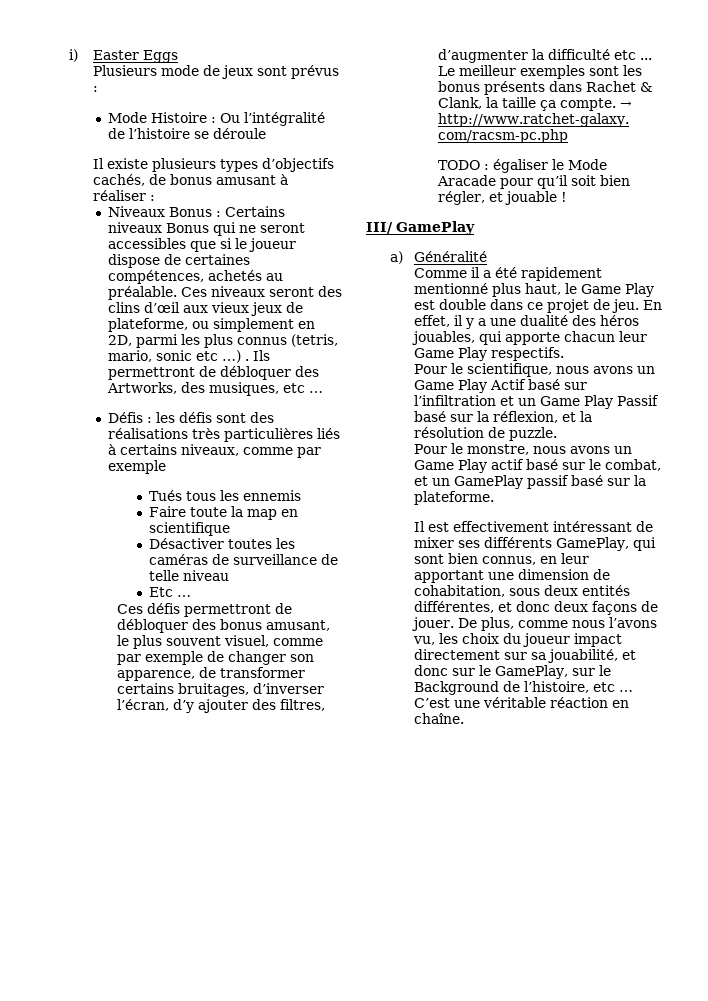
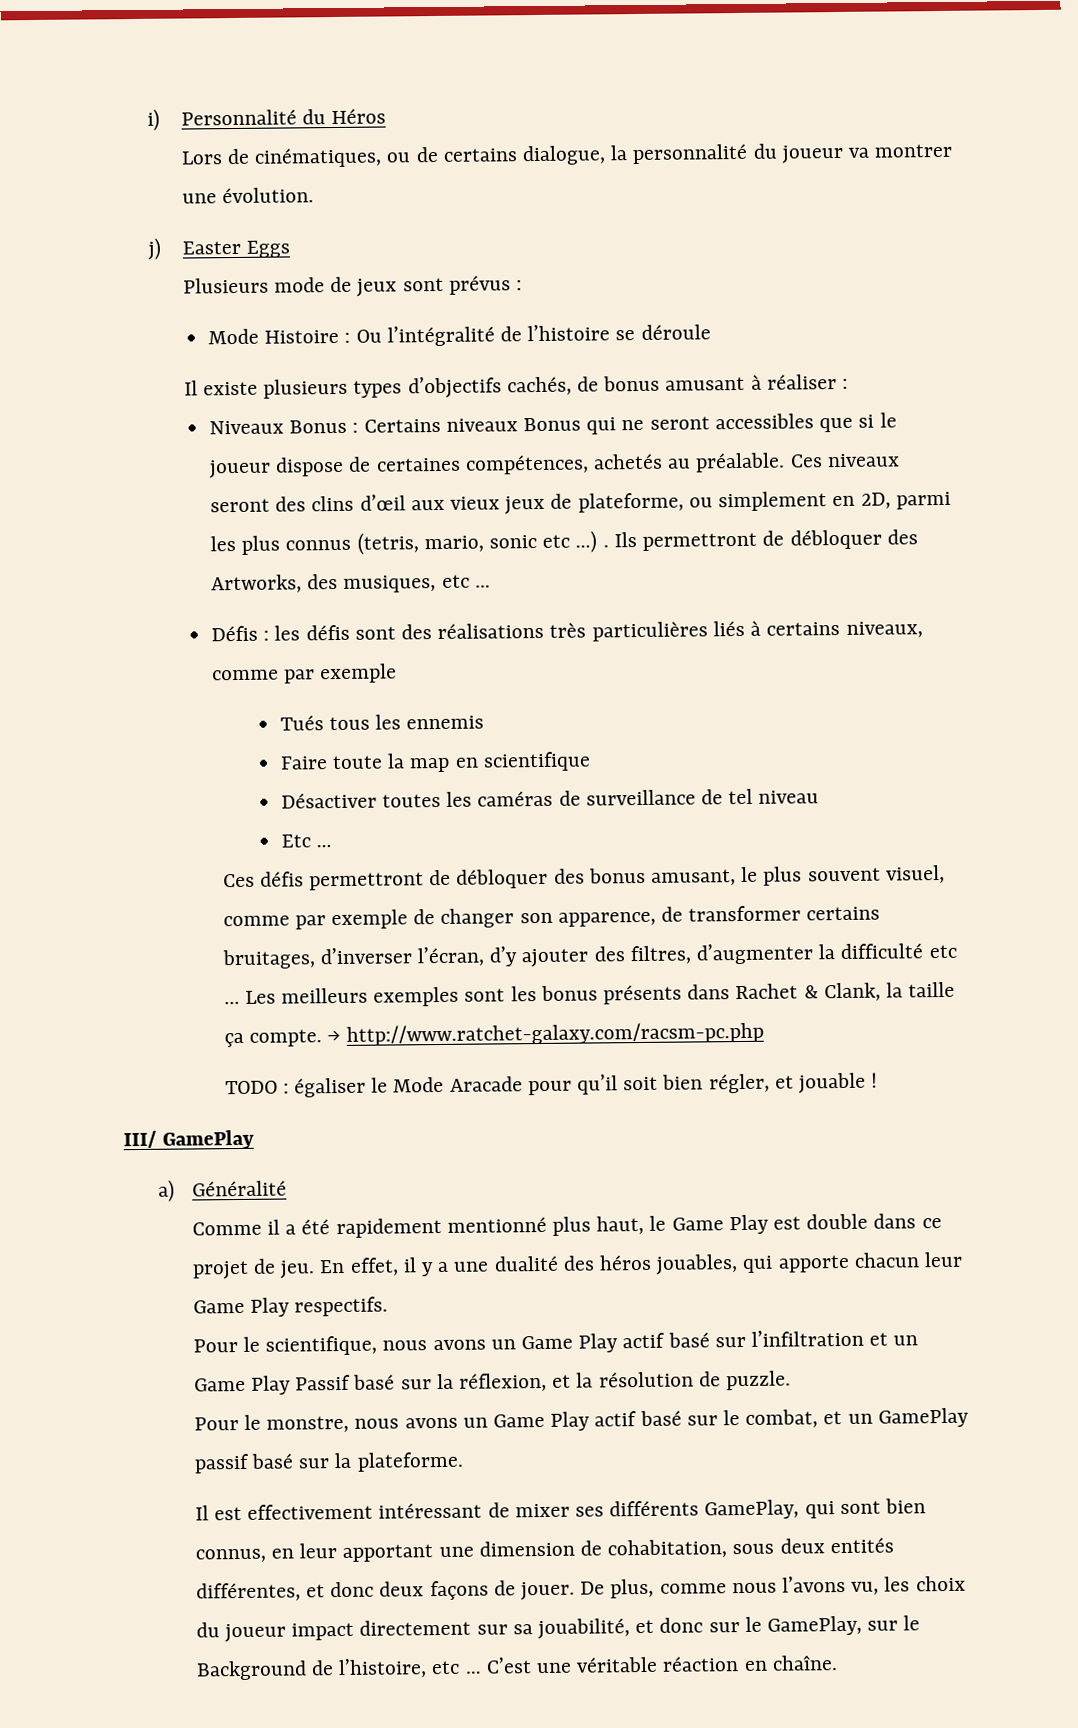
(79, 55) none -> [180,108,387,126] [180,143,953,168] [181,187,314,204] [146,237,161,260] Personnalité du Héros // Lors de cinématiques, ou de certains dialogue, la personnalité du joueur va montrer une évolution. // j)
[148,570,179,581] telle -> [728,788,754,805] tel
[438,65,517,76] Le meilleur -> [244,987,369,1004] Les meilleurs
[490,379,527,390] Actif -> [622,1332,666,1349] actif

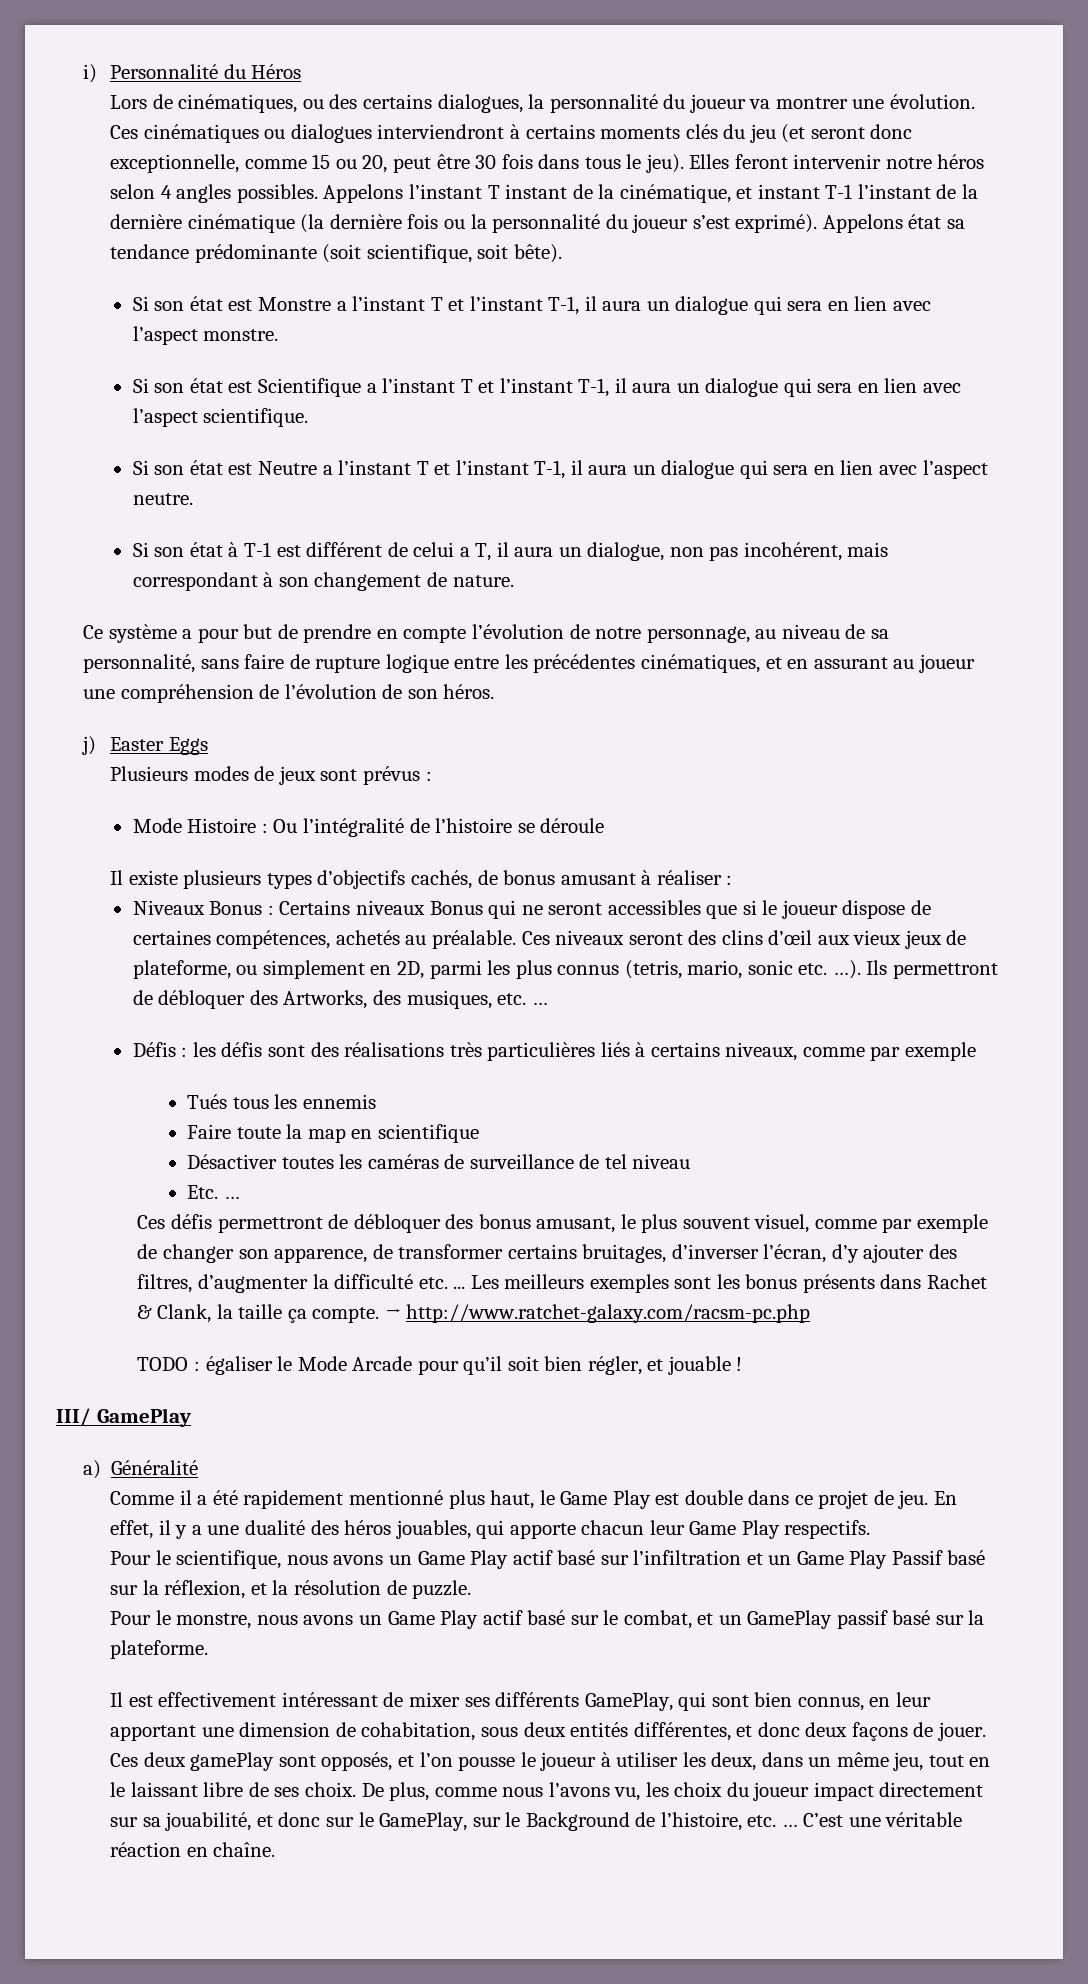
[415,145,606,166] de certains dialogue, -> [329,94,523,113] des certains dialogues,
(314, 195) none -> [110,124,913,143] [110,154,985,173] [110,184,978,203] [110,214,965,233] [110,244,562,263] [132,296,932,315] [132,326,279,345] [132,378,962,397] [132,408,309,427] [132,460,988,479] [132,493,193,505] [132,542,889,561] [132,572,514,591] [83,624,889,643] [83,654,975,673] [83,684,495,703] Ces cinématiques ou dialogues interviendront à certains moments clés du jeu (et seront donc exceptionnelle, comme 15 ou 20, peut être 30 fois dans tous le jeu). Elles feront intervenir notre héros selon 4 angles possibles. Appelons l’instant T instant de la cinématique, et instant T-1 l’instant de la dernière cinématique (la dernière fois ou la personnalité du joueur s’est exprimé). Appelons état sa tendance prédominante (soit scientifique, soit bête). // Si son état est Monstre a l’instant T et l’instant T-1, il aura un dialogue qui sera en lien avec l’aspect monstre. // Si son état est Scientifique a l’instant T et l’instant T-1, il aura un dialogue qui sera en lien avec l’aspect scientifique. // Si son état est Neutre a l’instant T et l’instant T-1, il aura un dialogue qui sera en lien avec l’aspect neutre. // Si son état à T-1 est différent de celui a T, il aura un dialogue, non pas incohérent, mais correspondant à son changement de nature. // Ce système a pour but de prendre en compte l’évolution de notre personnage, au niveau de sa personnalité, sans faire de rupture logique entre les précédentes cinématiques, et en assurant au joueur une compréhension de l’évolution de son héros.
[273,277,325,293] mode -> [193,766,249,781] modes
[542,530,609,553] etc …) . -> [798,960,861,979] etc. …).
[441,574,470,588] etc -> [497,993,527,1005] etc.
[280,834,311,848] Etc -> [187,1185,219,1199] Etc.
[928,944,957,959] etc -> [418,1277,448,1289] etc.
[449,1076,523,1092] Aracade -> [352,1356,413,1371] Arcade
(575, 1591) none -> [110,1752,991,1771] [110,1782,356,1797] Ces deux gamePlay sont opposés, et l’on pousse le joueur à utiliser les deux, dans un même jeu, tout en le laissant libre de ses choix.
[431,1660,461,1675] etc -> [747,1815,777,1827] etc.

